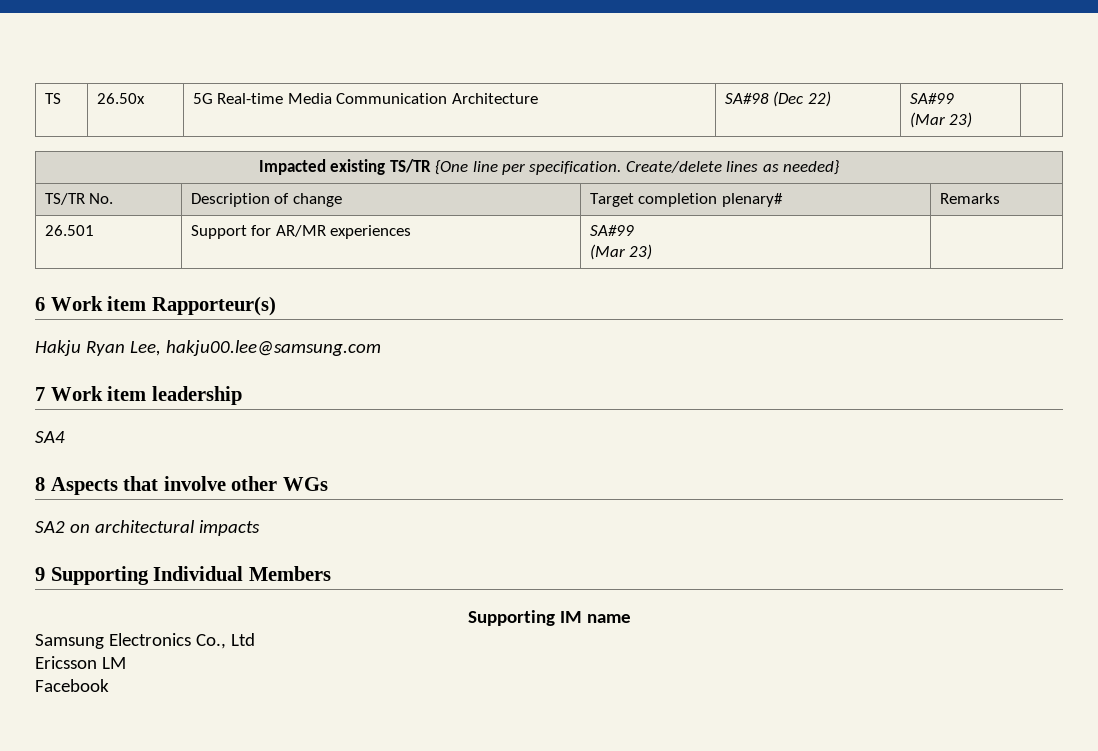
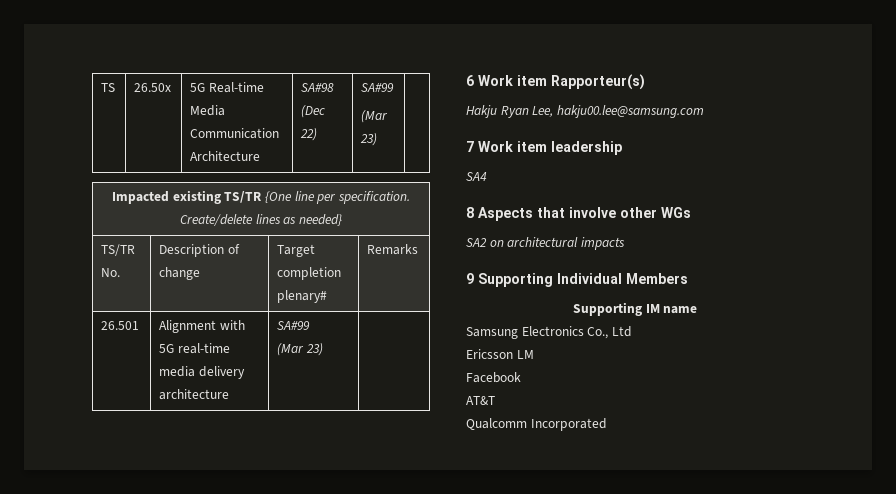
[190,225,412,239] Support for AR/MR experiences -> [159,320,245,333] [159,343,230,354] [159,366,245,379] [159,389,230,400] Alignment with 5G real-time media delivery architecture
(109, 685) none -> [466,396,495,405] [466,418,607,431] // AT&T // Qualcomm Incorporated

